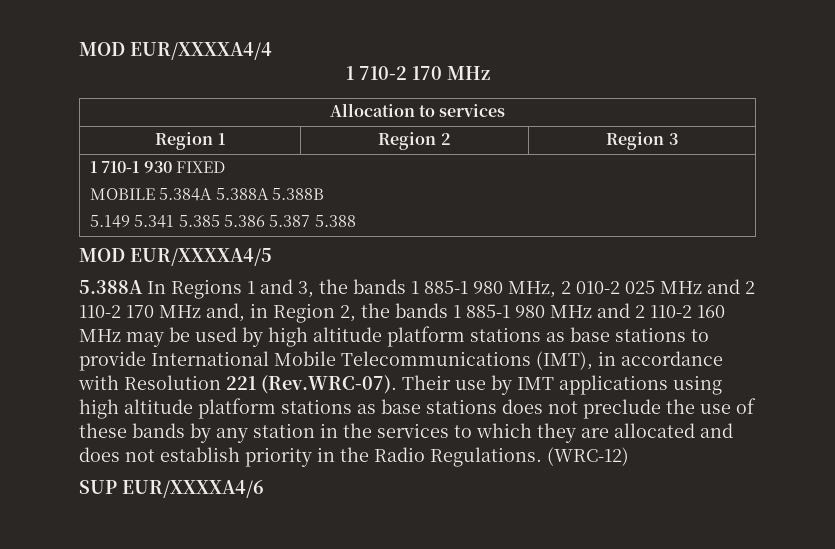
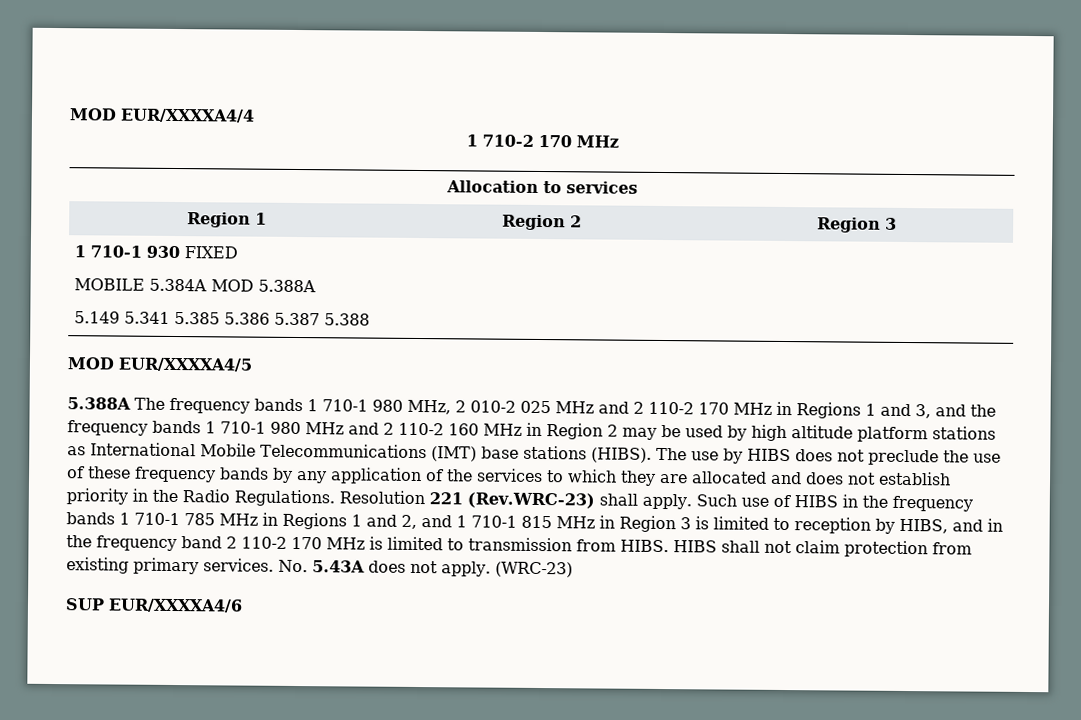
[215,188,324,200] 5.388A 5.388B -> [211,279,317,293] MOD 5.388A
[147,279,468,299] In Regions 1 and 3, the bands 1 885-1 -> [134,397,368,414] The frequency bands 1 710-1
[206,303,510,323] and, in Region 2, the bands 1 885-1 -> [776,401,996,419] [67,420,266,436] in Regions 1 and 3, and the frequency bands 1 710-1
(121, 335) none -> [526,422,618,440] in Region 2
[570,327,709,342] [79,351,723,371] [78,375,722,395] [79,398,497,419] base stations to provide International Mobile Telecommunications (IMT), in accordance with Resolution 221 (Rev.WRC-07). Their use by IMT applications using high altitude platform stations as base stations -> [90,442,791,464] International Mobile Telecommunications (IMT) base stations (HIBS). The use by HIBS
(127, 430) none -> [134,466,216,483] frequency
[253,423,338,438] station in -> [330,467,444,485] application of
[547,447,629,466] (WRC-12) -> [339,490,973,512] [66,512,1003,534] [66,535,972,558] [66,557,573,578] Resolution 221 (Rev.WRC-23) shall apply. Such use of HIBS in the frequency bands 1 710-1 785 MHz in Regions 1 and 2, and 1 710-1 815 MHz in Region 3 is limited to reception by HIBS, and in the frequency band 2 110-2 170 MHz is limited to transmission from HIBS. HIBS shall not claim protection from existing primary services. No. 5.43A does not apply. (WRC-23)

